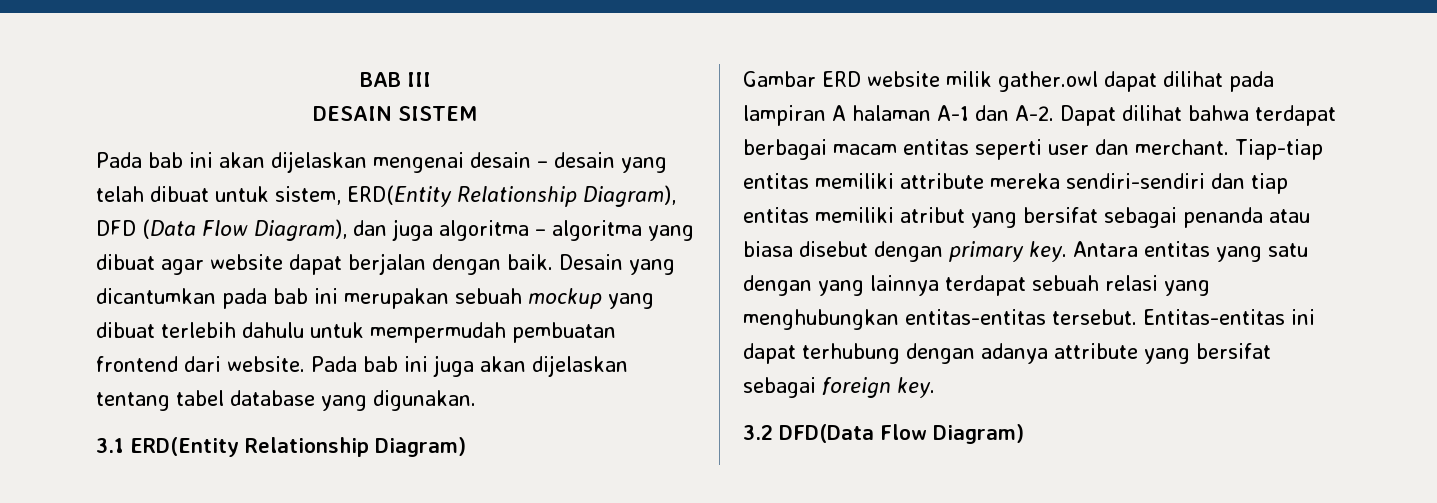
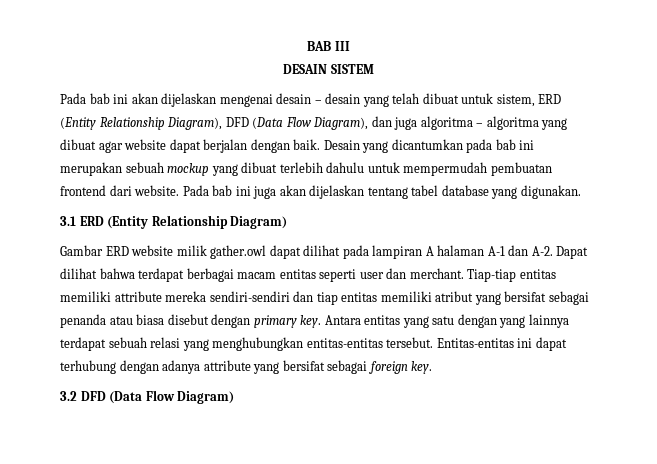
[347,185,452,207] ERD(Entity -> [538,94,562,104] [60,117,96,130] ERD (Entity
[130,437,239,457] ERD(Entity -> [79,216,149,229] ERD (Entity
[779,424,874,443] DFD(Data -> [80,391,143,404] DFD (Data

